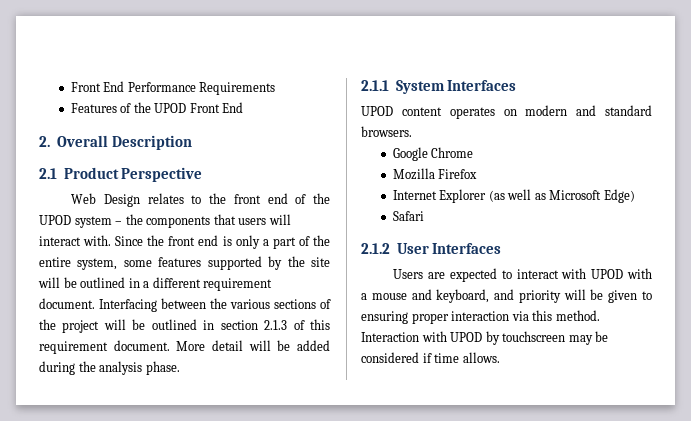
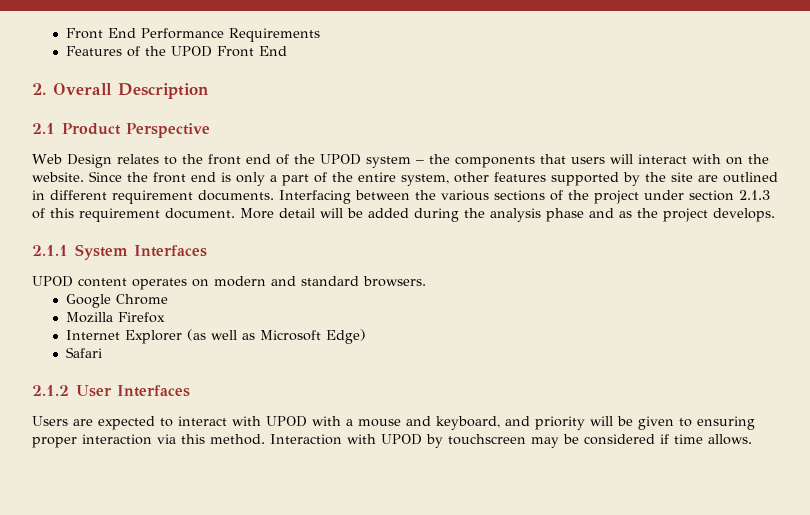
[83,235,112,246] with. -> [691,154,769,165] [32,172,84,182] with on the website.
[123,260,152,267] some -> [454,172,489,183] other
[38,277,150,288] will be outlined in a -> [698,172,778,183] [32,190,45,200] are outlined in
[39,298,95,309] document. -> [198,190,274,201] documents.
[103,319,215,330] will be outlined in -> [644,190,684,200] under
[145,361,180,375] phase. -> [546,208,775,222] phase and as the project develops.

